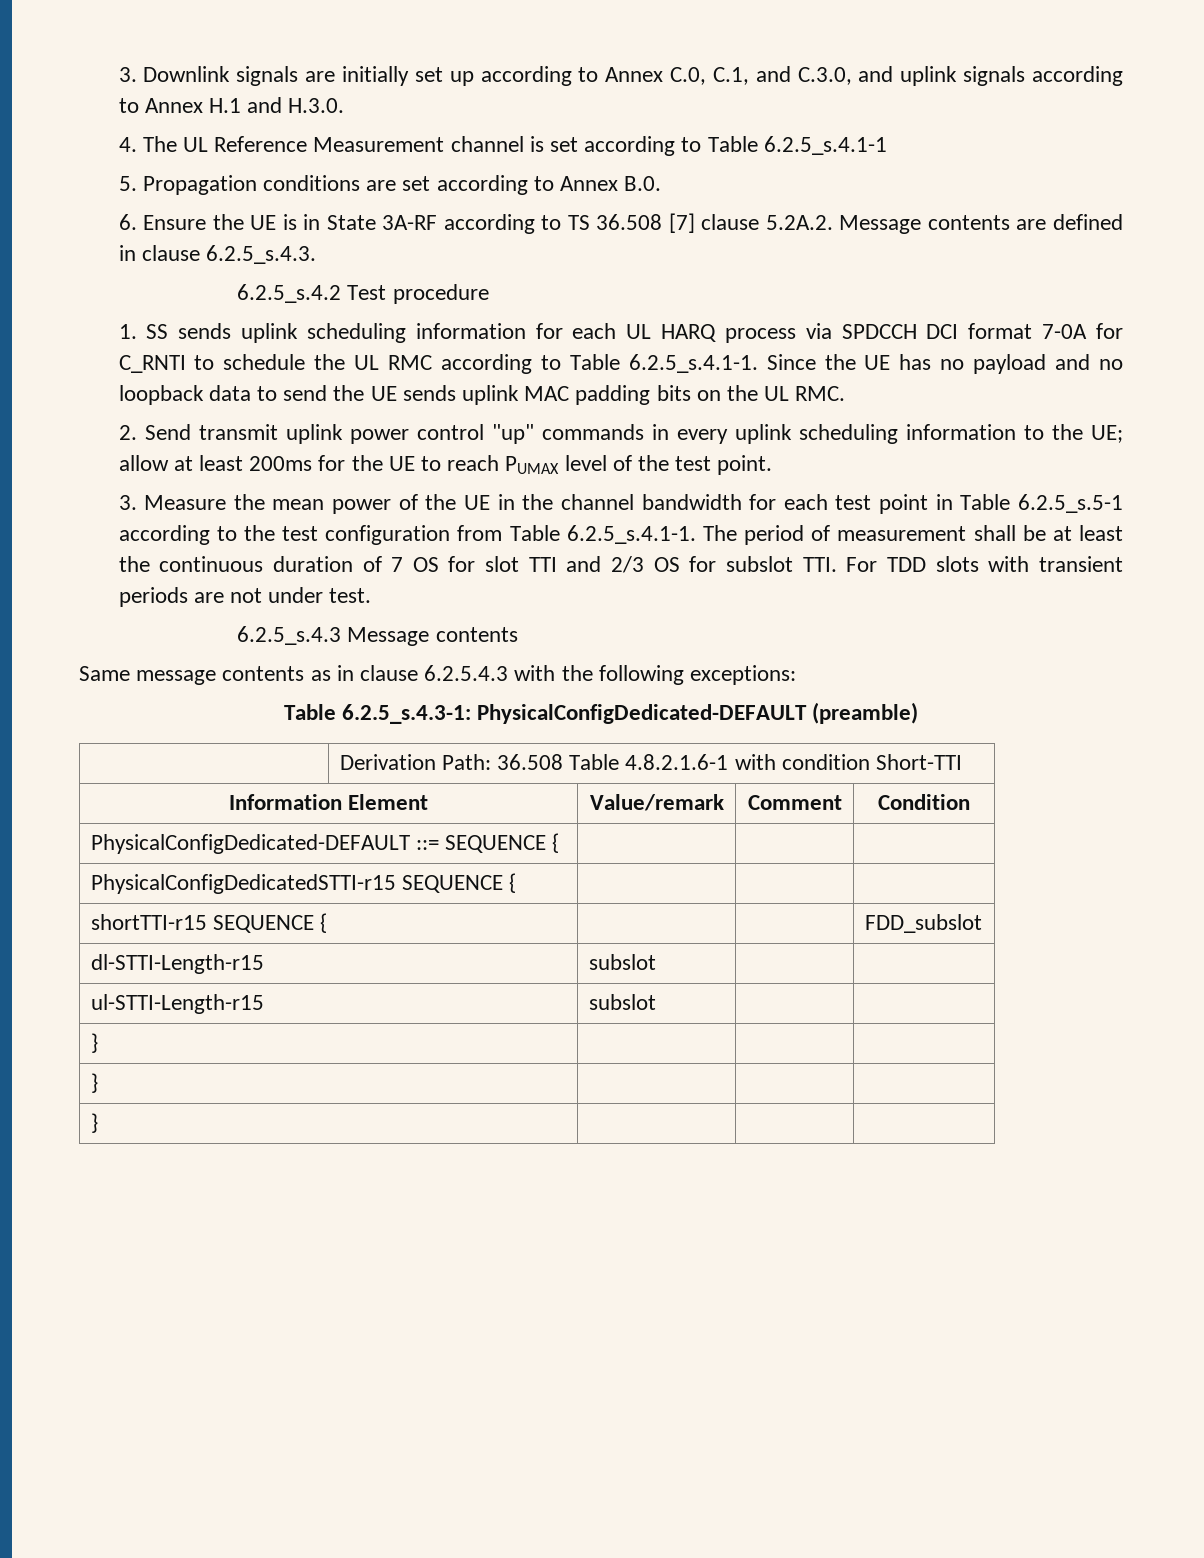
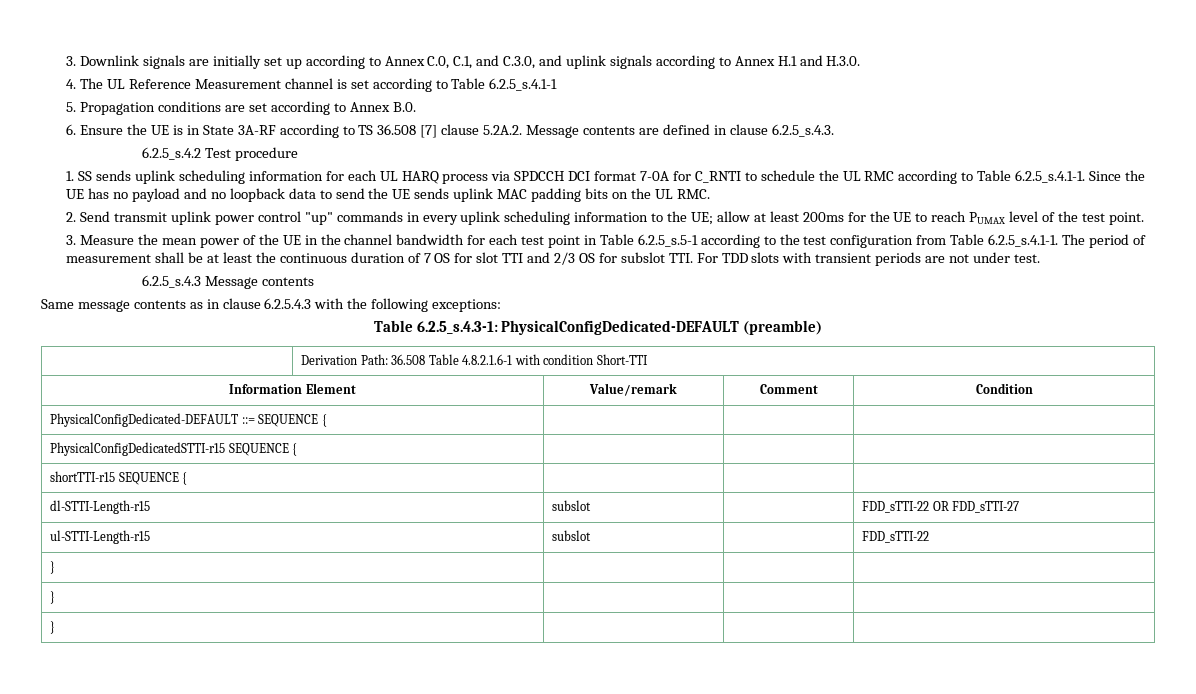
[864,914,982,933] FDD_subslot -> (188, 478) none
(656, 962) none -> [862,501,1020,513] FDD_sTTI-22 OR FDD_sTTI-27
(656, 1002) none -> [862,531,930,543] FDD_sTTI-22

